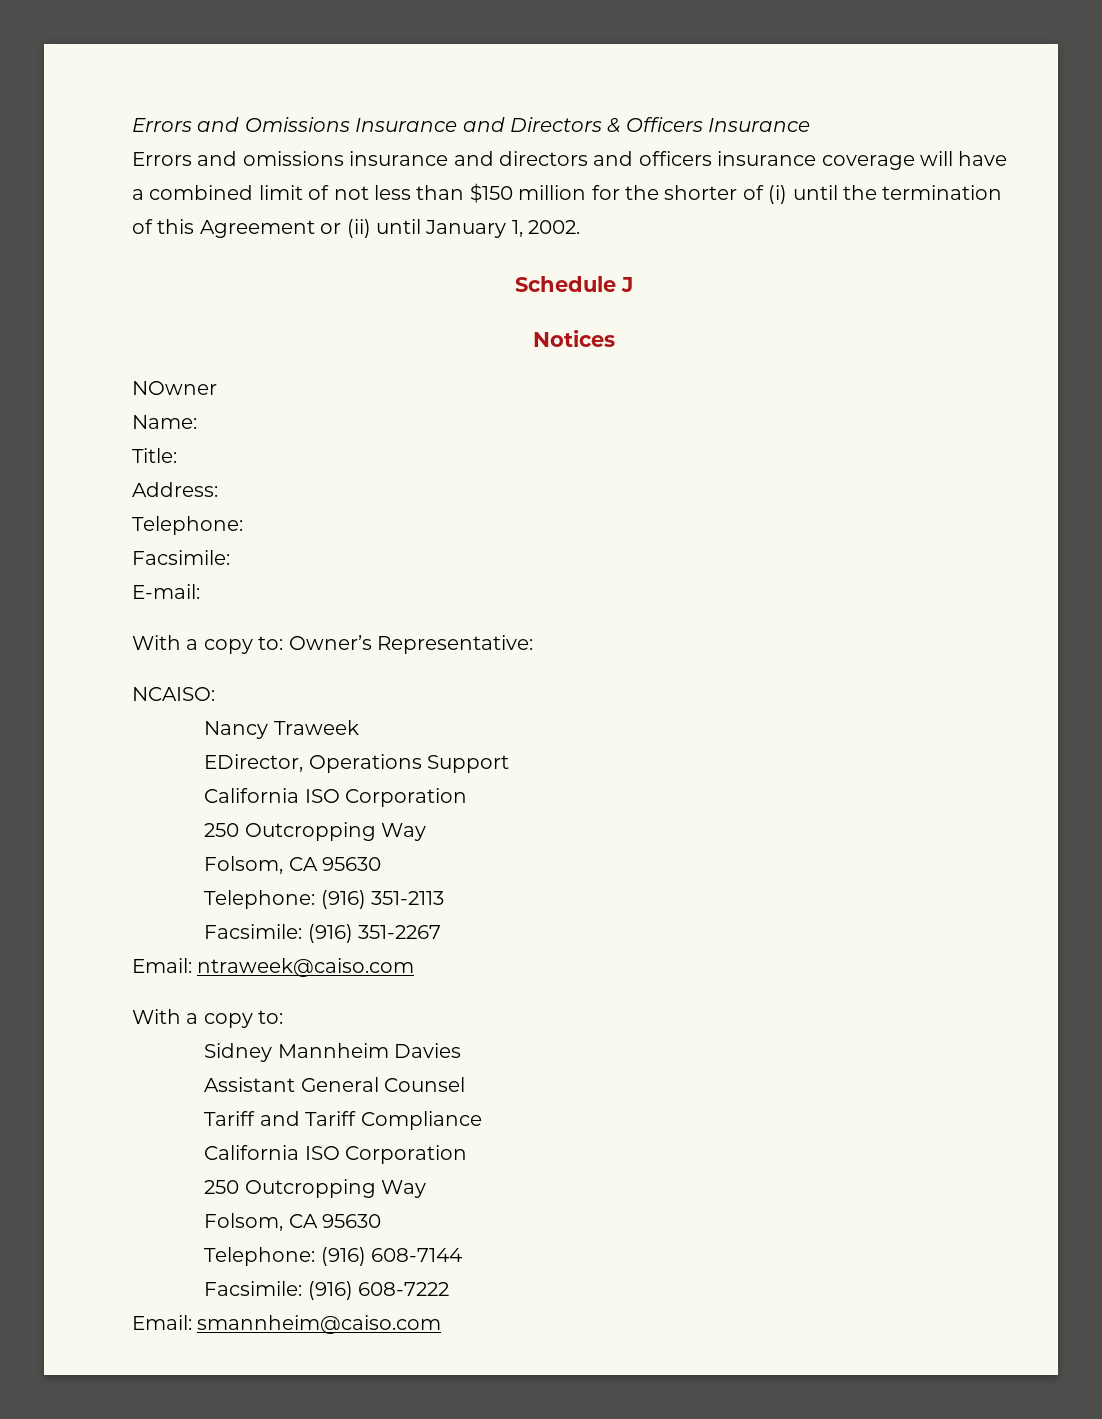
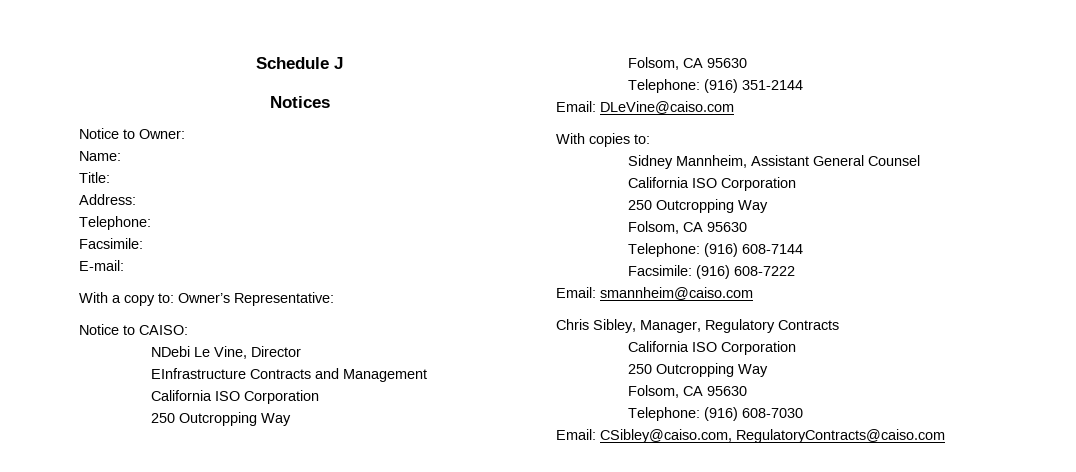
[132,117,811,133] [132,151,1008,170] [132,183,1003,204] [132,219,581,238] Errors and Omissions Insurance and Directors & Officers Insurance // Errors and omissions insurance and directors and officers insurance coverage will have a combined limit of not less than $150 million for the shorter of (i) until the termination of this Agreement or (ii) until January 1, 2002. // -> (256, 63) none
[132,381,217,395] NOwner -> [79,128,185,139] Notice to Owner:
[132,687,215,701] [204,720,359,739] [204,754,510,773] NCAISO: // Nancy Traweek // EDirector, Operations Support -> [79,324,188,335] [150,346,301,359] [150,368,427,382] Notice to CAISO: // NDebi Le Vine, Director // EInfrastructure Contracts and Management
[371,891,445,905] [204,924,442,943] [132,958,415,977] [132,1009,253,1028] 351-2113 // Facsimile: (916) 351-2267 // Email: ntraweek@caiso.com // With a copy -> [741,80,803,90] [556,101,734,114] [556,133,630,147] 351-2144 // Email: DLeVine@caiso.com // With copies
[277,1043,462,1058] Mannheim Davies // -> [675,155,747,168] Mannheim,
[204,1111,482,1130] // Tariff and Tariff Compliance -> (920, 160) none
(442, 1324) none -> [556,319,839,333] [627,341,796,355] [627,363,768,377] [627,385,747,398] [627,407,803,421] [556,429,945,443] // Chris Sibley, Manager, Regulatory Contracts // California ISO Corporation // 250 Outcropping Way // Folsom, CA 95630 // Telephone: (916) 608-7030 // Email: CSibley@caiso.com, RegulatoryContracts@caiso.com

